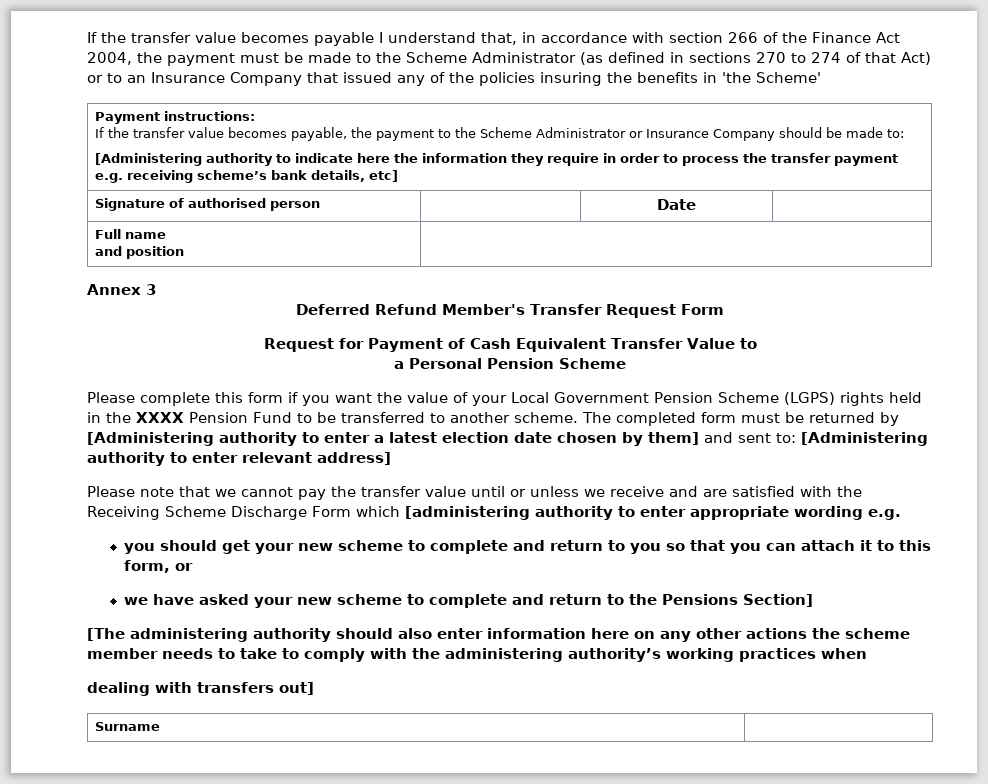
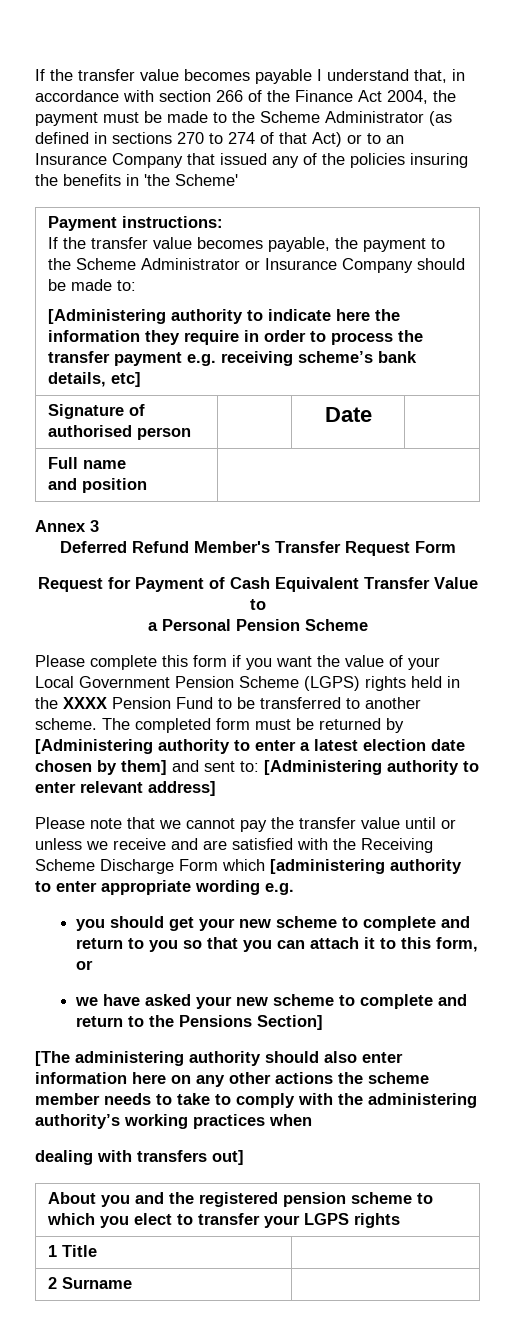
(314, 688) none -> [47,1192,433,1207] [46,1213,400,1228] [47,1245,97,1257] [47,1277,57,1289] About you and the registered pension scheme to which you elect to transfer your LGPS rights // 1 Title | // 2

